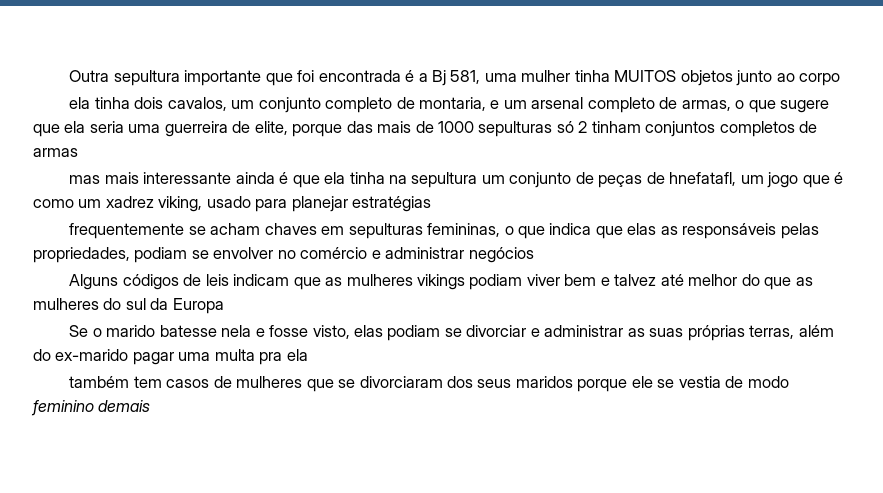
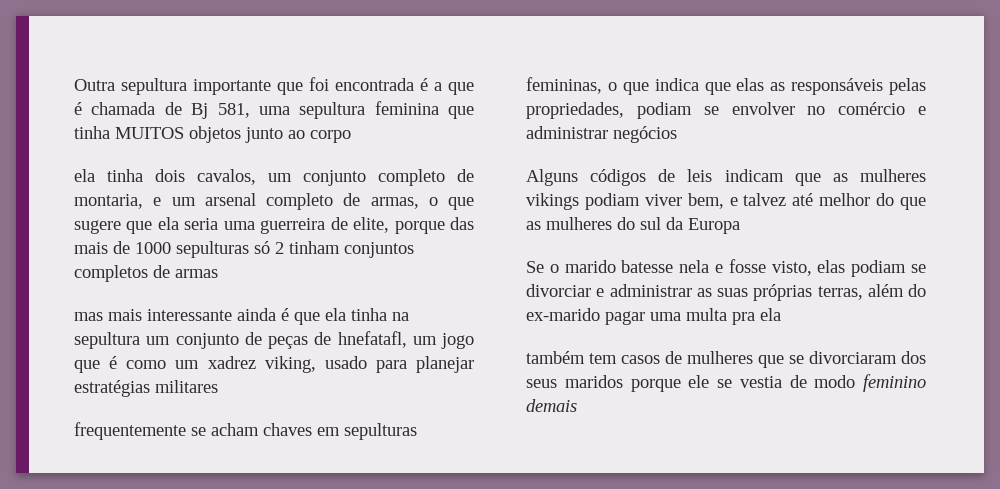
[431,70,571,86] Bj 581, uma mulher -> [448,82,474,95] [74,101,474,119] que é chamada de Bj 581, uma sepultura feminina que
(432, 204) none -> [155,380,218,393] militares
[564,274,597,286] bem -> [687,193,724,209] bem,

